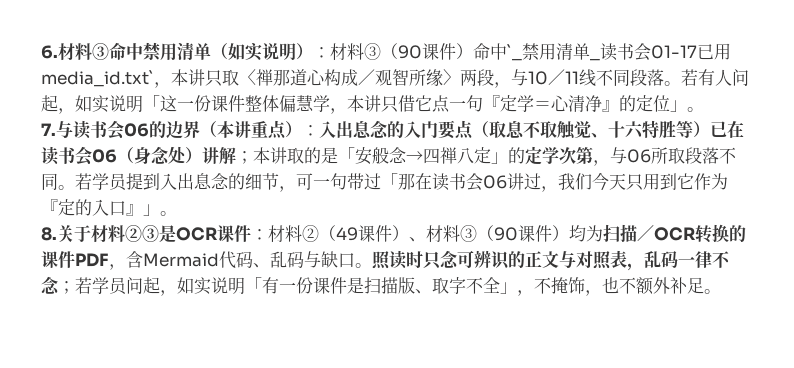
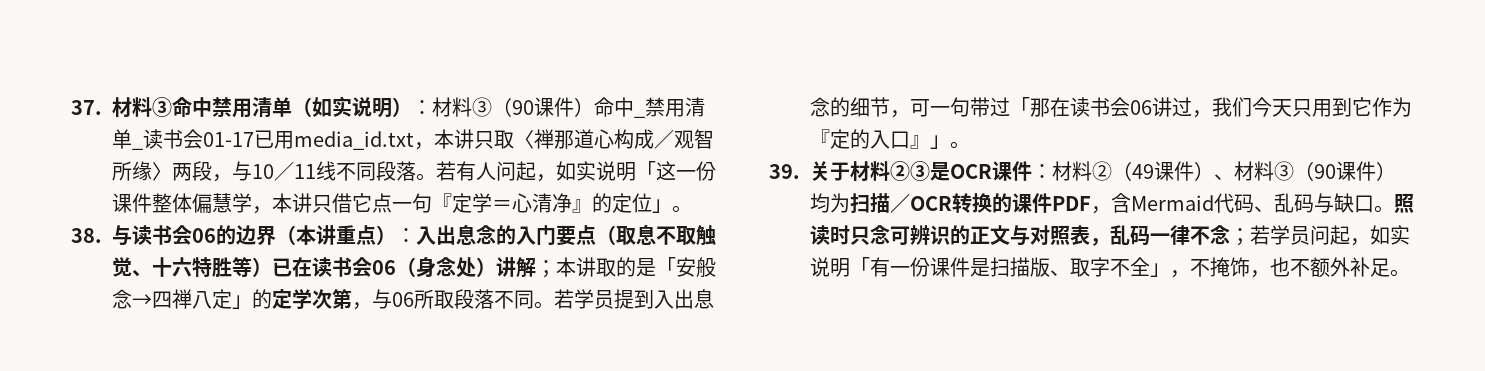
[41,45,58,59] 6. -> [71,100,102,115] 37.
[507,44,522,61] `_ -> [634,115,645,118] _
[41,70,154,87] media_id.txt` -> [294,131,414,150] media_id.txt
[41,123,56,136] 7. -> [71,228,102,243] 38.
[41,227,57,241] 8. -> [769,164,800,179] 39.

